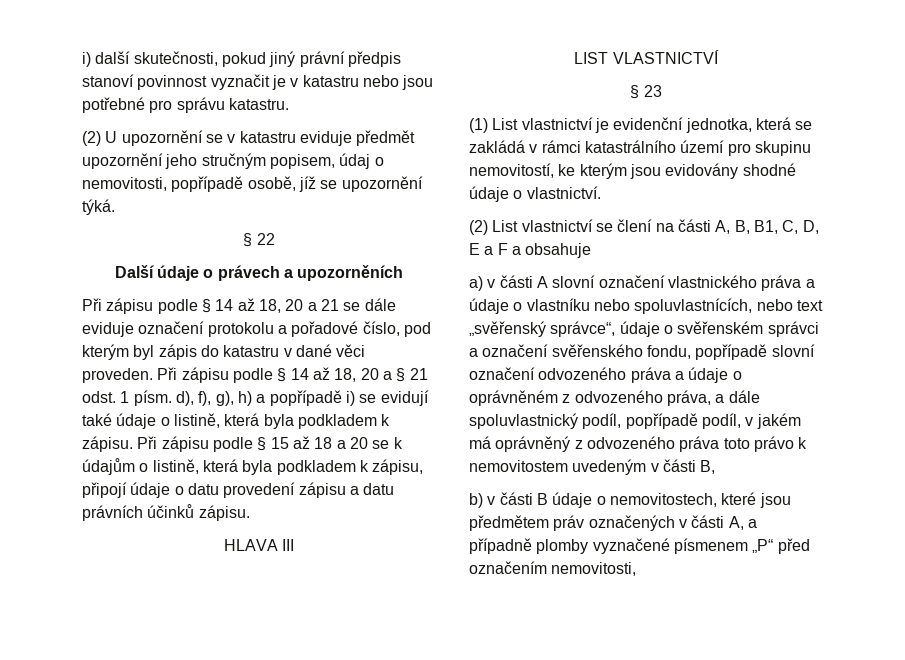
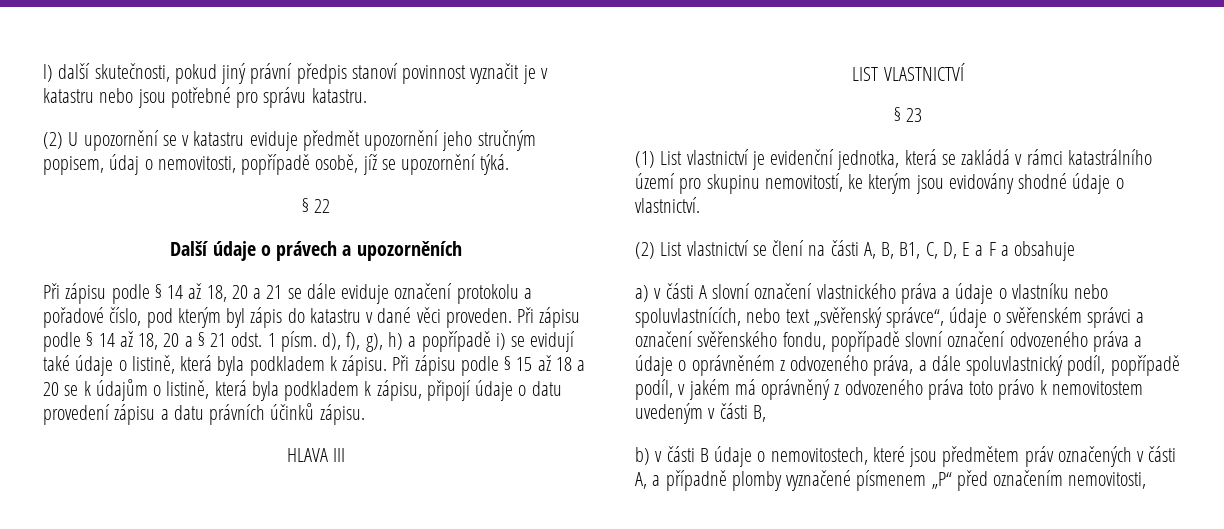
[82,52,91,67] i) -> [43,64,53,82] l)

